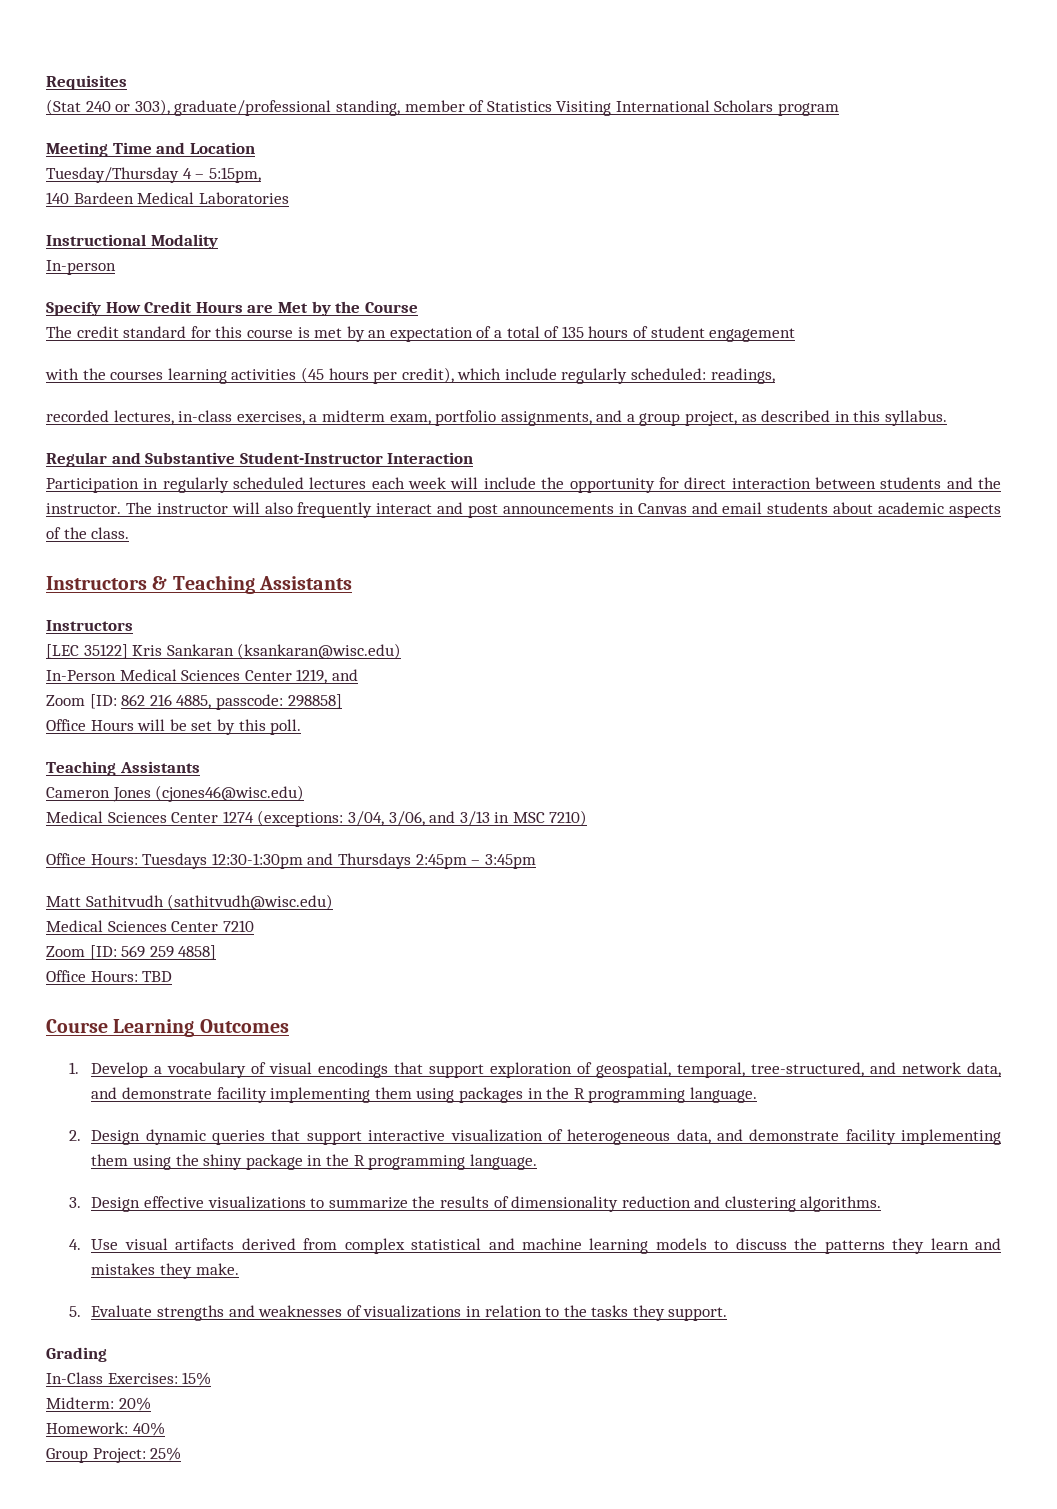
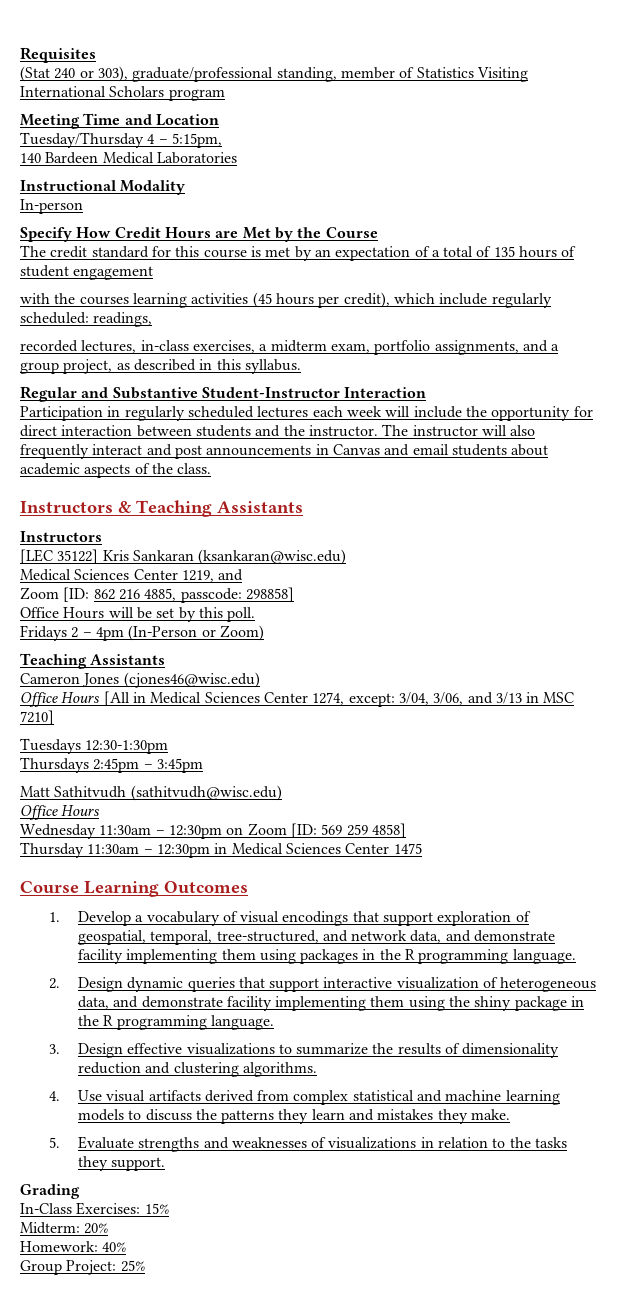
[46,670,116,681] In-Person -> (347, 557) none
(302, 727) none -> [20,625,264,641] // Fridays 2 – 4pm (In-Person or Zoom)
[46,810,344,827] Medical Sciences Center 1274 (exceptions: -> [20,691,395,707] Office Hours [All in Medical Sciences Center 1274, except:
[549,810,588,826] [46,853,138,865] 7210) // Office Hours: -> [20,710,54,725] 7210] //
[307,853,334,865] and -> (169, 747) //
[46,920,254,932] Medical Sciences Center 7210 // -> [20,805,101,820] [20,824,244,839] Office Hours // Wednesday 11:30am – 12:30pm on
[46,970,173,982] Office Hours: TBD -> [20,842,422,858] Thursday 11:30am – 12:30pm in Medical Sciences Center 1475

